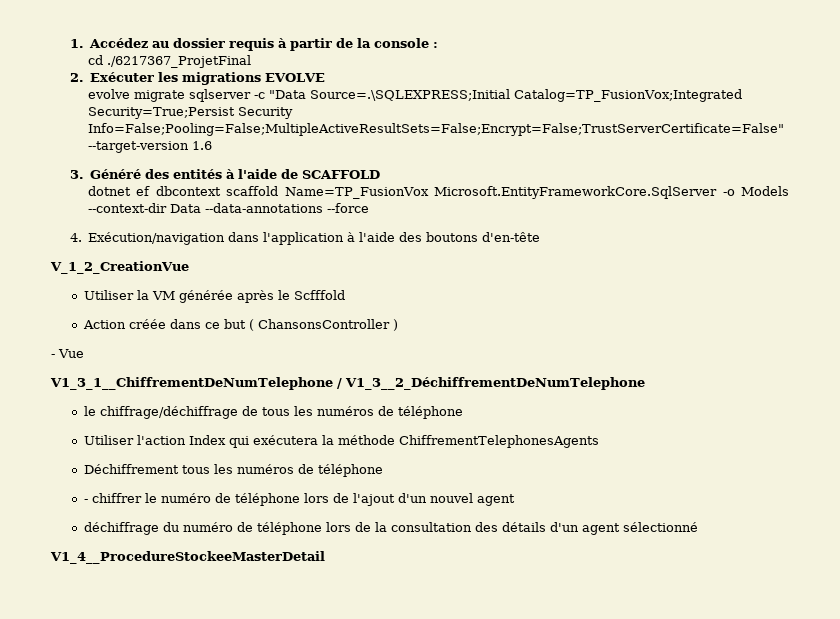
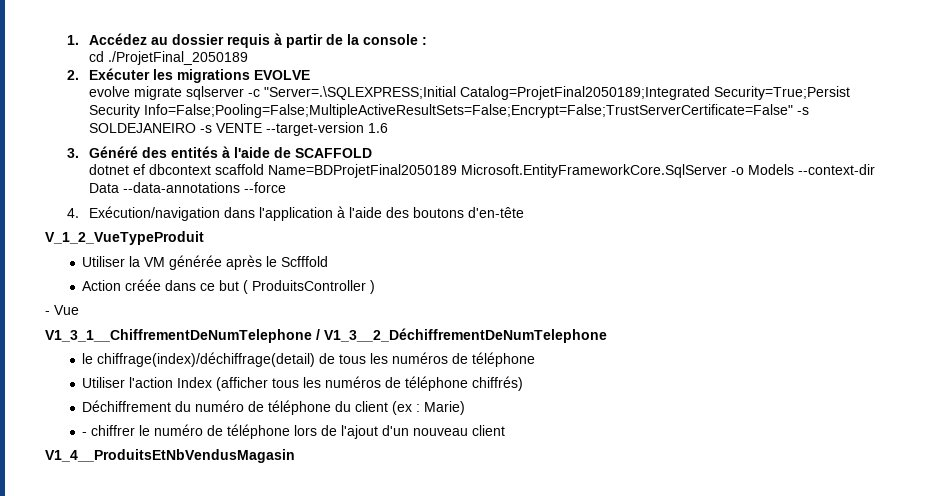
[107,55,252,68] ./6217367_ProjetFinal -> [107,51,248,65] ./ProjetFinal_2050189
[269,89,743,102] [88,107,294,119] [88,123,785,136] "Data Source=.\SQLEXPRESS;Initial Catalog=TP_FusionVox;Integrated Security=True;Persist Security Info=False;Pooling=False;MultipleActiveResultSets=False;Encrypt=False;TrustServerCertificate=False" -> [263,86,850,100] [88,104,809,118] [88,123,262,133] "Server=.\SQLEXPRESS;Initial Catalog=ProjetFinal2050189;Integrated Security=True;Persist Security Info=False;Pooling=False;MultipleActiveResultSets=False;Encrypt=False;TrustServerCertificate=False" -s SOLDEJANEIRO -s VENTE
[284,187,429,199] Name=TP_FusionVox -> [267,164,457,178] Name=BDProjetFinal2050189
[50,261,189,274] V_1_2_CreationVue -> [45,231,204,245] V_1_2_VueTypeProduit
[257,319,390,329] ChansonsController -> [252,280,367,291] ProduitsController
[99,406,238,419] chiffrage/déchiffrage -> [97,352,316,367] chiffrage(index)/déchiffrage(detail)
[228,435,599,448] [83,464,383,477] qui exécutera la méthode ChiffrementTelephonesAgents // Déchiffrement tous les numéros de téléphone -> [216,376,524,391] [82,400,466,415] (afficher tous les numéros de téléphone chiffrés) // Déchiffrement du numéro de téléphone du client (ex : Marie)
[429,493,515,506] [83,522,698,535] [50,551,325,564] nouvel agent // déchiffrage du numéro de téléphone lors de la consultation des détails d'un agent sélectionné // V1_4__ProcedureStockeeMasterDetail -> [413,425,506,436] [45,449,295,463] nouveau client // V1_4__ProduitsEtNbVendusMagasin

